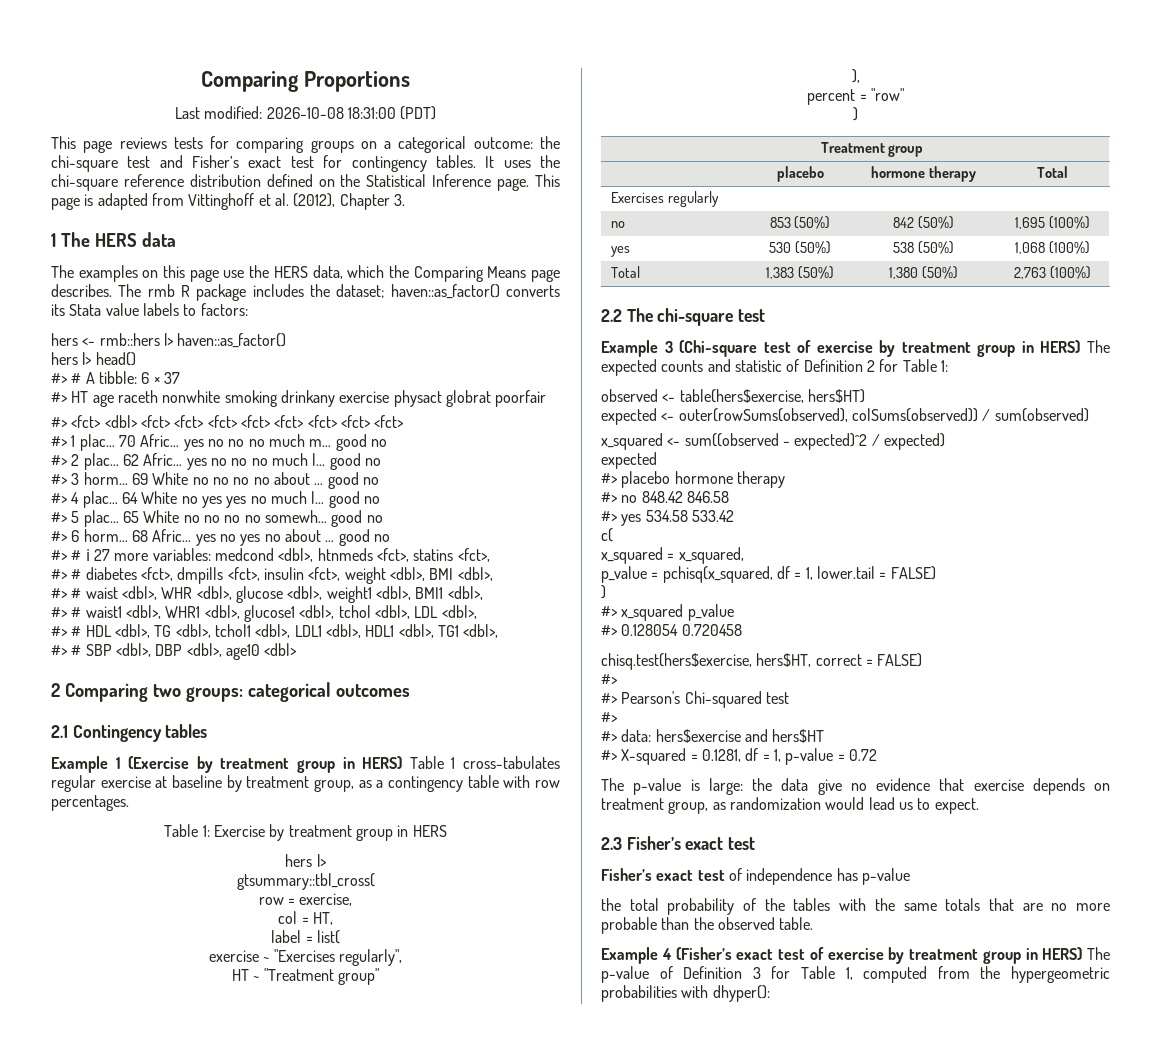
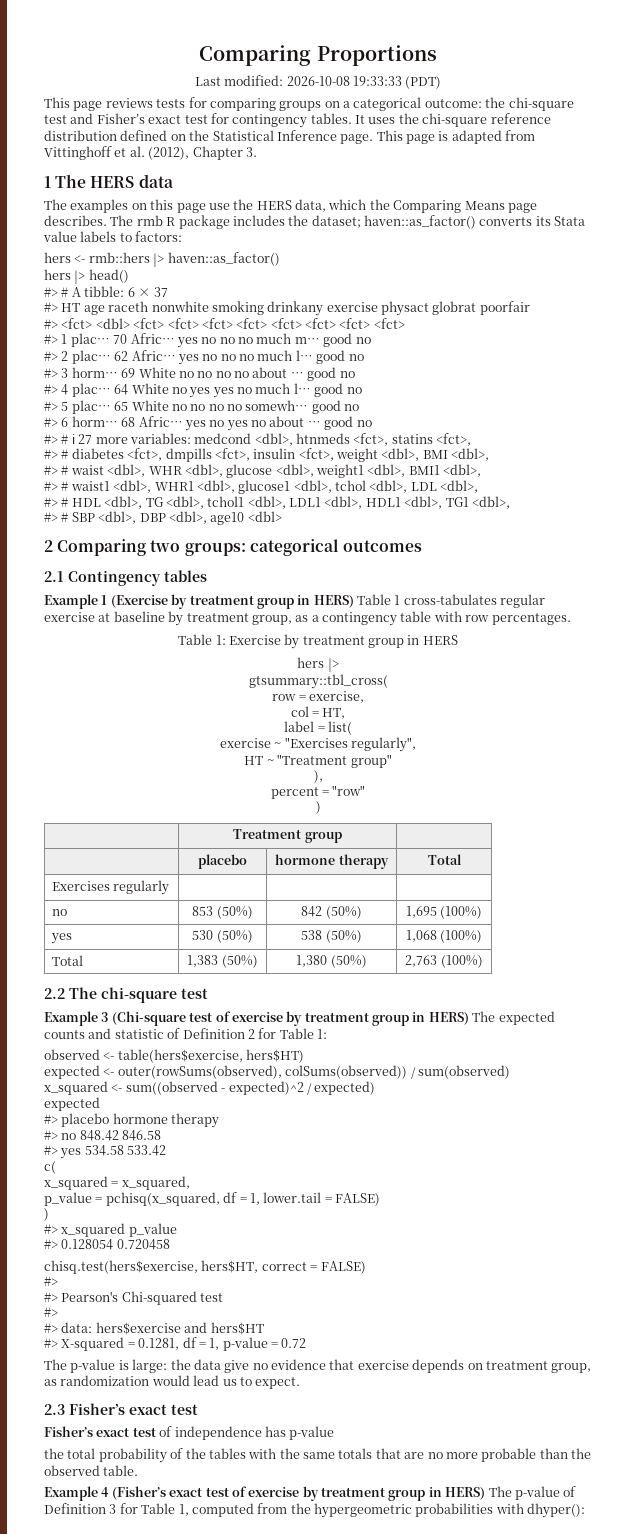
[347,107,396,119] 18:31:00 -> [352,76,402,86] 19:33:33

